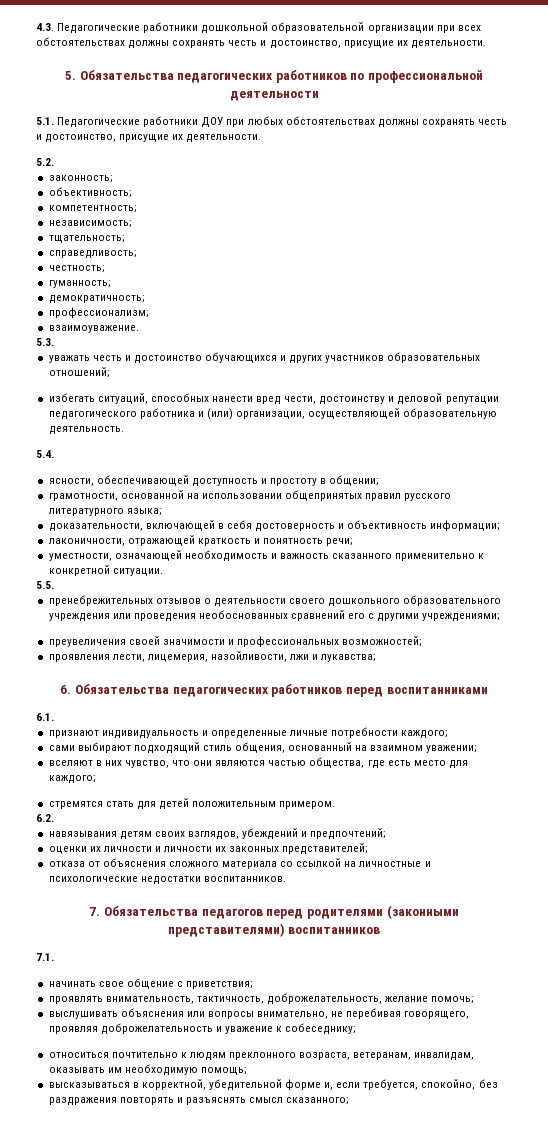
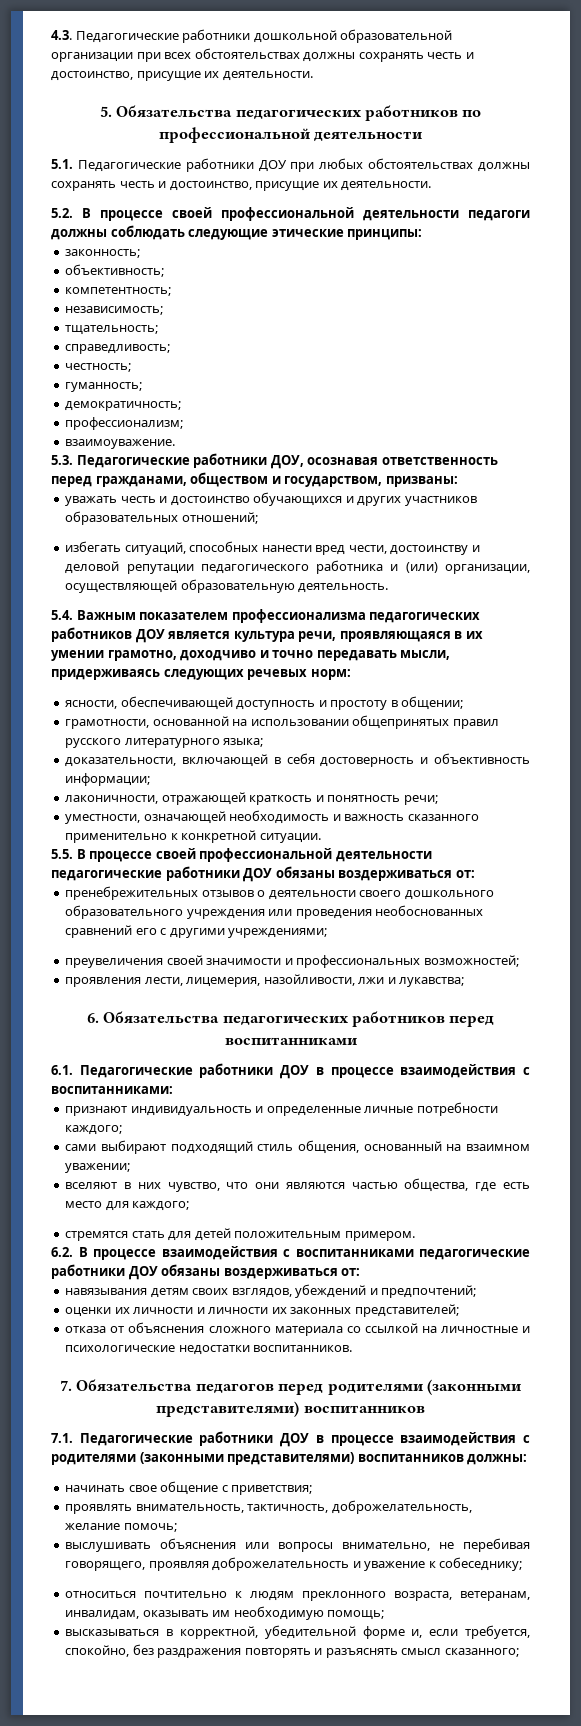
(54, 162) none -> [82,207,530,221] [51,225,423,240] В процессе своей профессиональной деятельности педагоги должны соблюдать следующие этические принципы:
(54, 342) none -> [76,453,498,469] [51,472,458,487] Педагогические работники ДОУ, осознавая ответственность перед гражданами, обществом и государством, призваны:
(54, 454) none -> [76,609,481,623] [51,627,483,643] [51,650,451,661] [51,669,351,680] Важным показателем профессионализма педагогических работников ДОУ является культура речи, проявляющаяся в их умении грамотно, доходчиво и точно передавать мысли, придерживаясь следующих речевых норм:
(54, 585) none -> [76,848,432,862] [51,866,475,882] В процессе своей профессиональной деятельности педагогические работники ДОУ обязаны воздерживаться от:
(54, 717) none -> [79,1063,530,1079] [51,1086,173,1094] Педагогические работники ДОУ в процессе взаимодействия с воспитанниками:
(54, 818) none -> [78,1246,530,1260] [51,1264,361,1280] В процессе взаимодействия с воспитанниками педагогические работники ДОУ обязаны воздерживаться от:
(54, 957) none -> [79,1431,530,1447] [51,1452,528,1465] Педагогические работники ДОУ в процессе взаимодействия с родителями (законными представителями) воспитанников должны:

